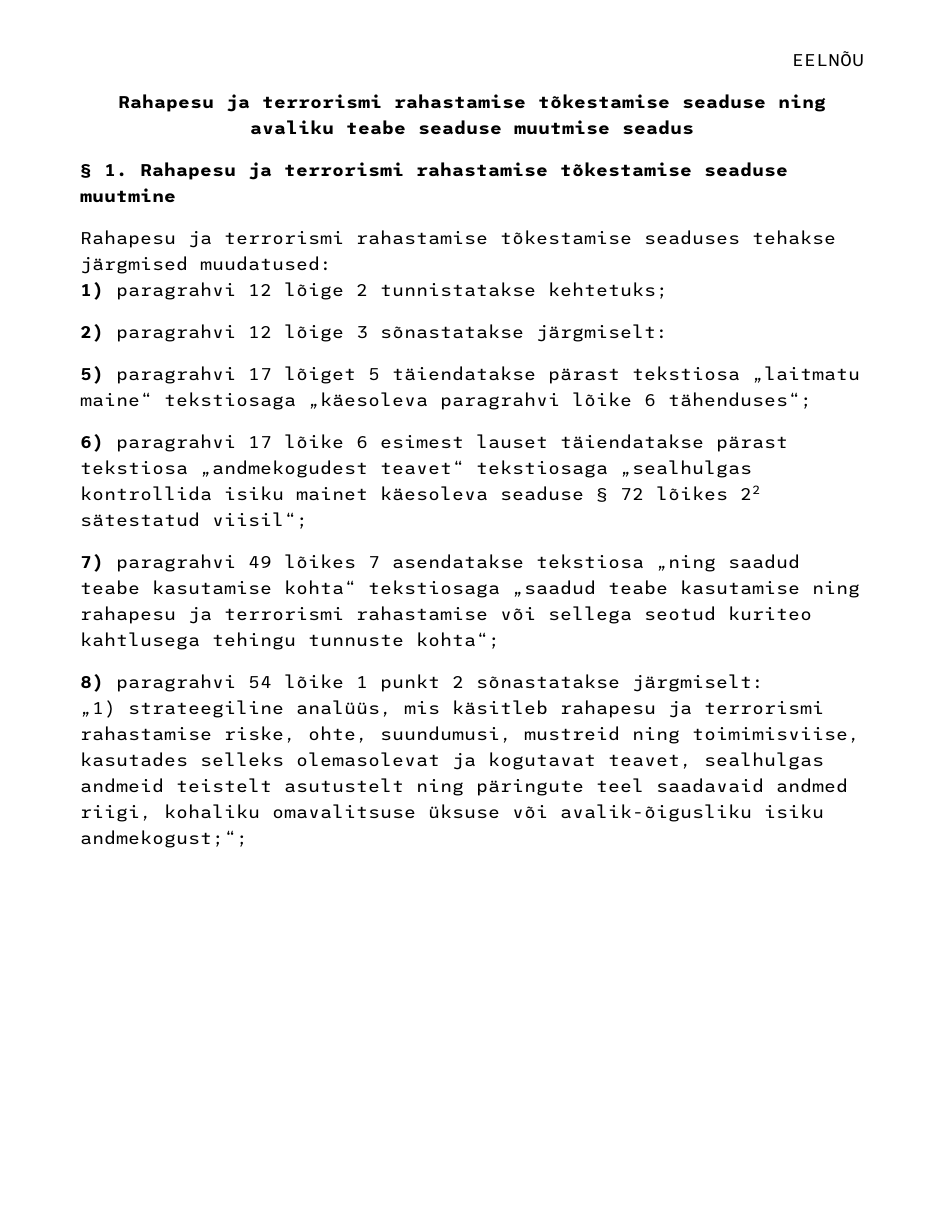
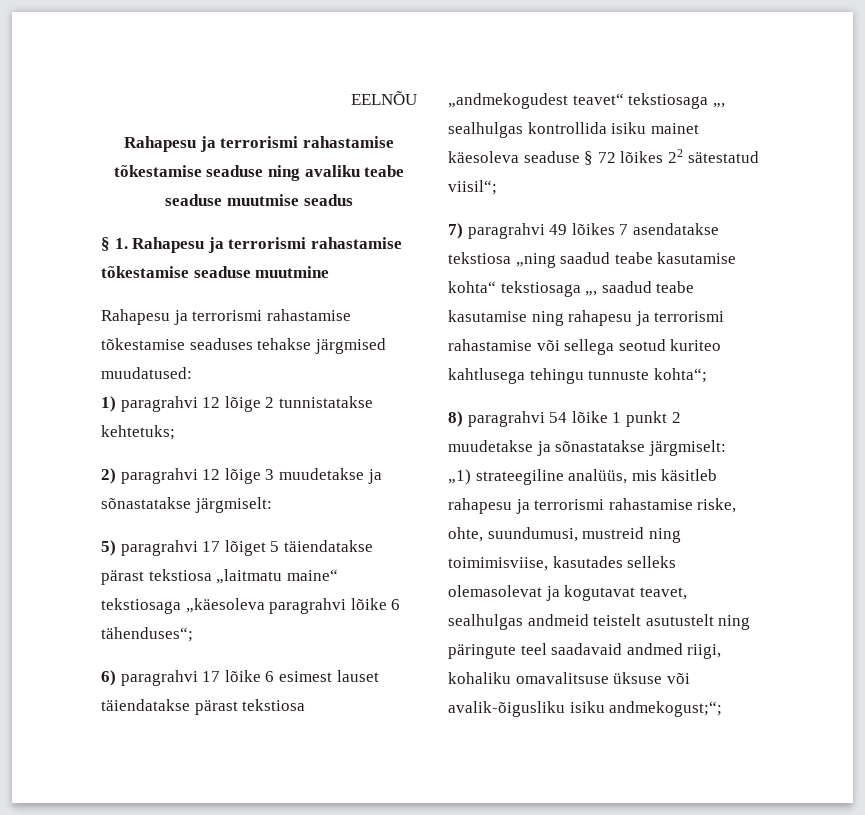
(368, 332) none -> [278,468,382,484] muudetakse ja
[620,460,752,478] „sealhulgas -> [712,103,725,108] [448,122,523,138] „, sealhulgas
[512,580,596,597] „saadud -> [585,281,652,296] „, saadud
(464, 682) none -> [448,440,551,456] muudetakse ja

